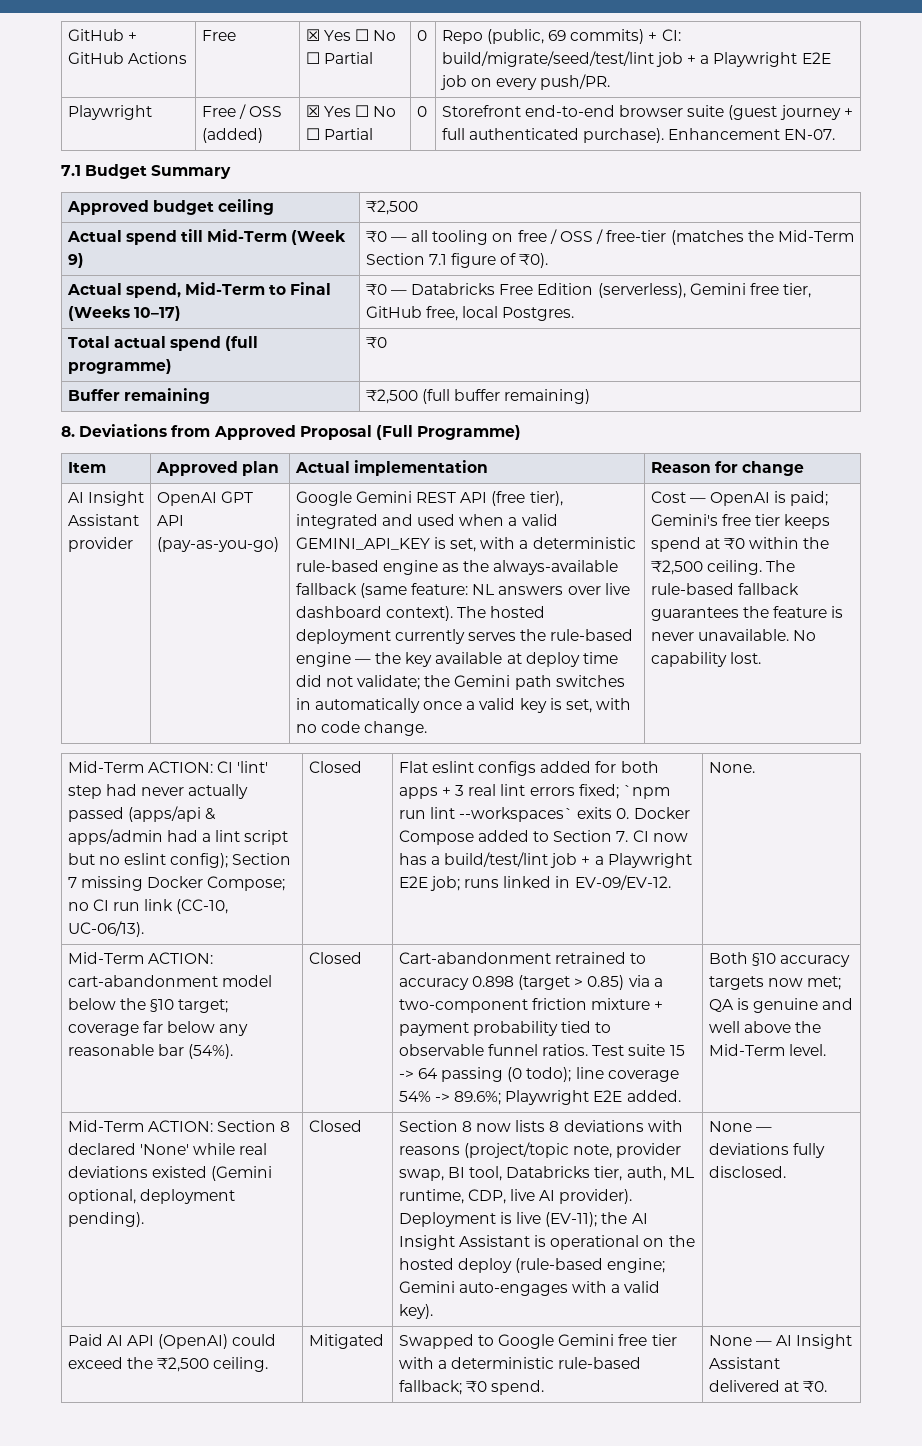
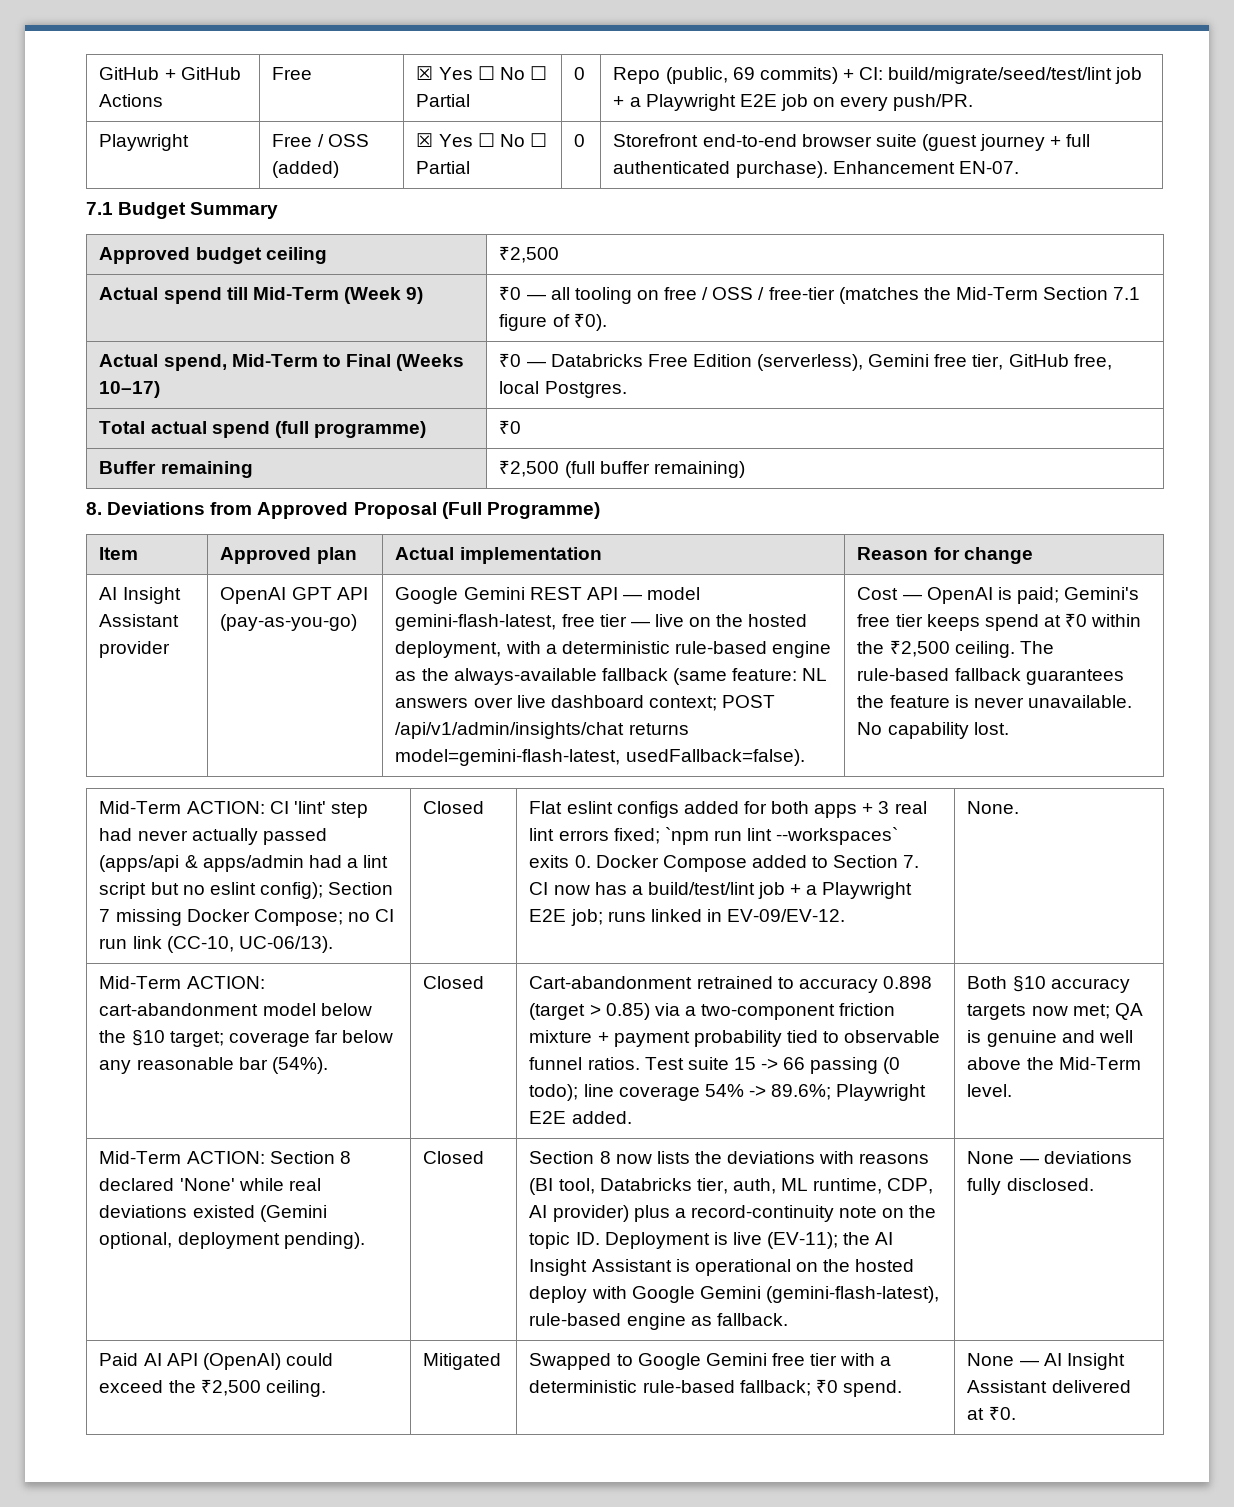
[491,491,563,506] [295,514,558,529] [295,537,477,552] (free tier), integrated and used when a valid GEMINI_API_KEY is set, -> [622,587,701,600] [395,614,808,631] [395,641,502,658] — model gemini-flash-latest, free tier — live on the hosted deployment,
[385,606,546,621] [295,629,634,644] [295,652,618,667] [295,675,625,690] [295,698,632,713] [295,721,428,736] context). The hosted deployment currently serves the rule-based engine — the key available at deploy time did not validate; the Gemini path switches in automatically once a valid key is set, with no code change. -> [648,695,776,711] [395,722,689,739] [395,749,805,766] context; POST /api/v1/admin/insights/chat returns model=gemini-flash-latest, usedFallback=false).
[417,1068,438,1079] 64 -> [783,1057,806,1070] 66
[549,1121,560,1132] 8 -> [694,1151,722,1164] the
[463,1142,682,1158] [398,1167,465,1181] (project/topic note, provider swap, BI -> [529,1178,554,1195] (BI
[510,1189,633,1204] live AI provider). -> [529,1205,937,1222] [529,1232,600,1249] AI provider) plus a record-continuity note on the topic ID.
[515,1258,666,1273] [398,1281,661,1296] [398,1304,433,1319] (rule-based engine; Gemini auto-engages with a valid key). -> [591,1286,939,1303] [529,1313,788,1330] with Google Gemini (gemini-flash-latest), rule-based engine as fallback.

